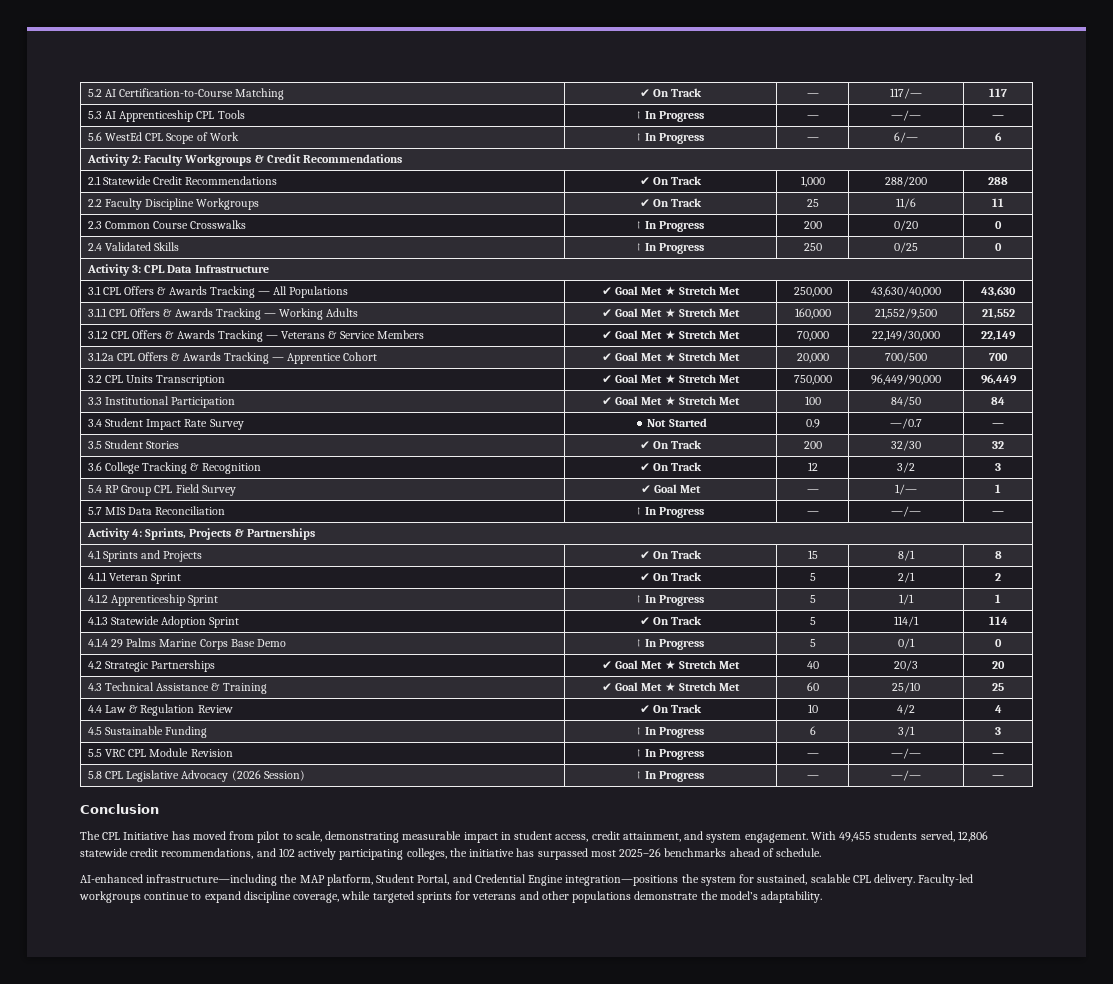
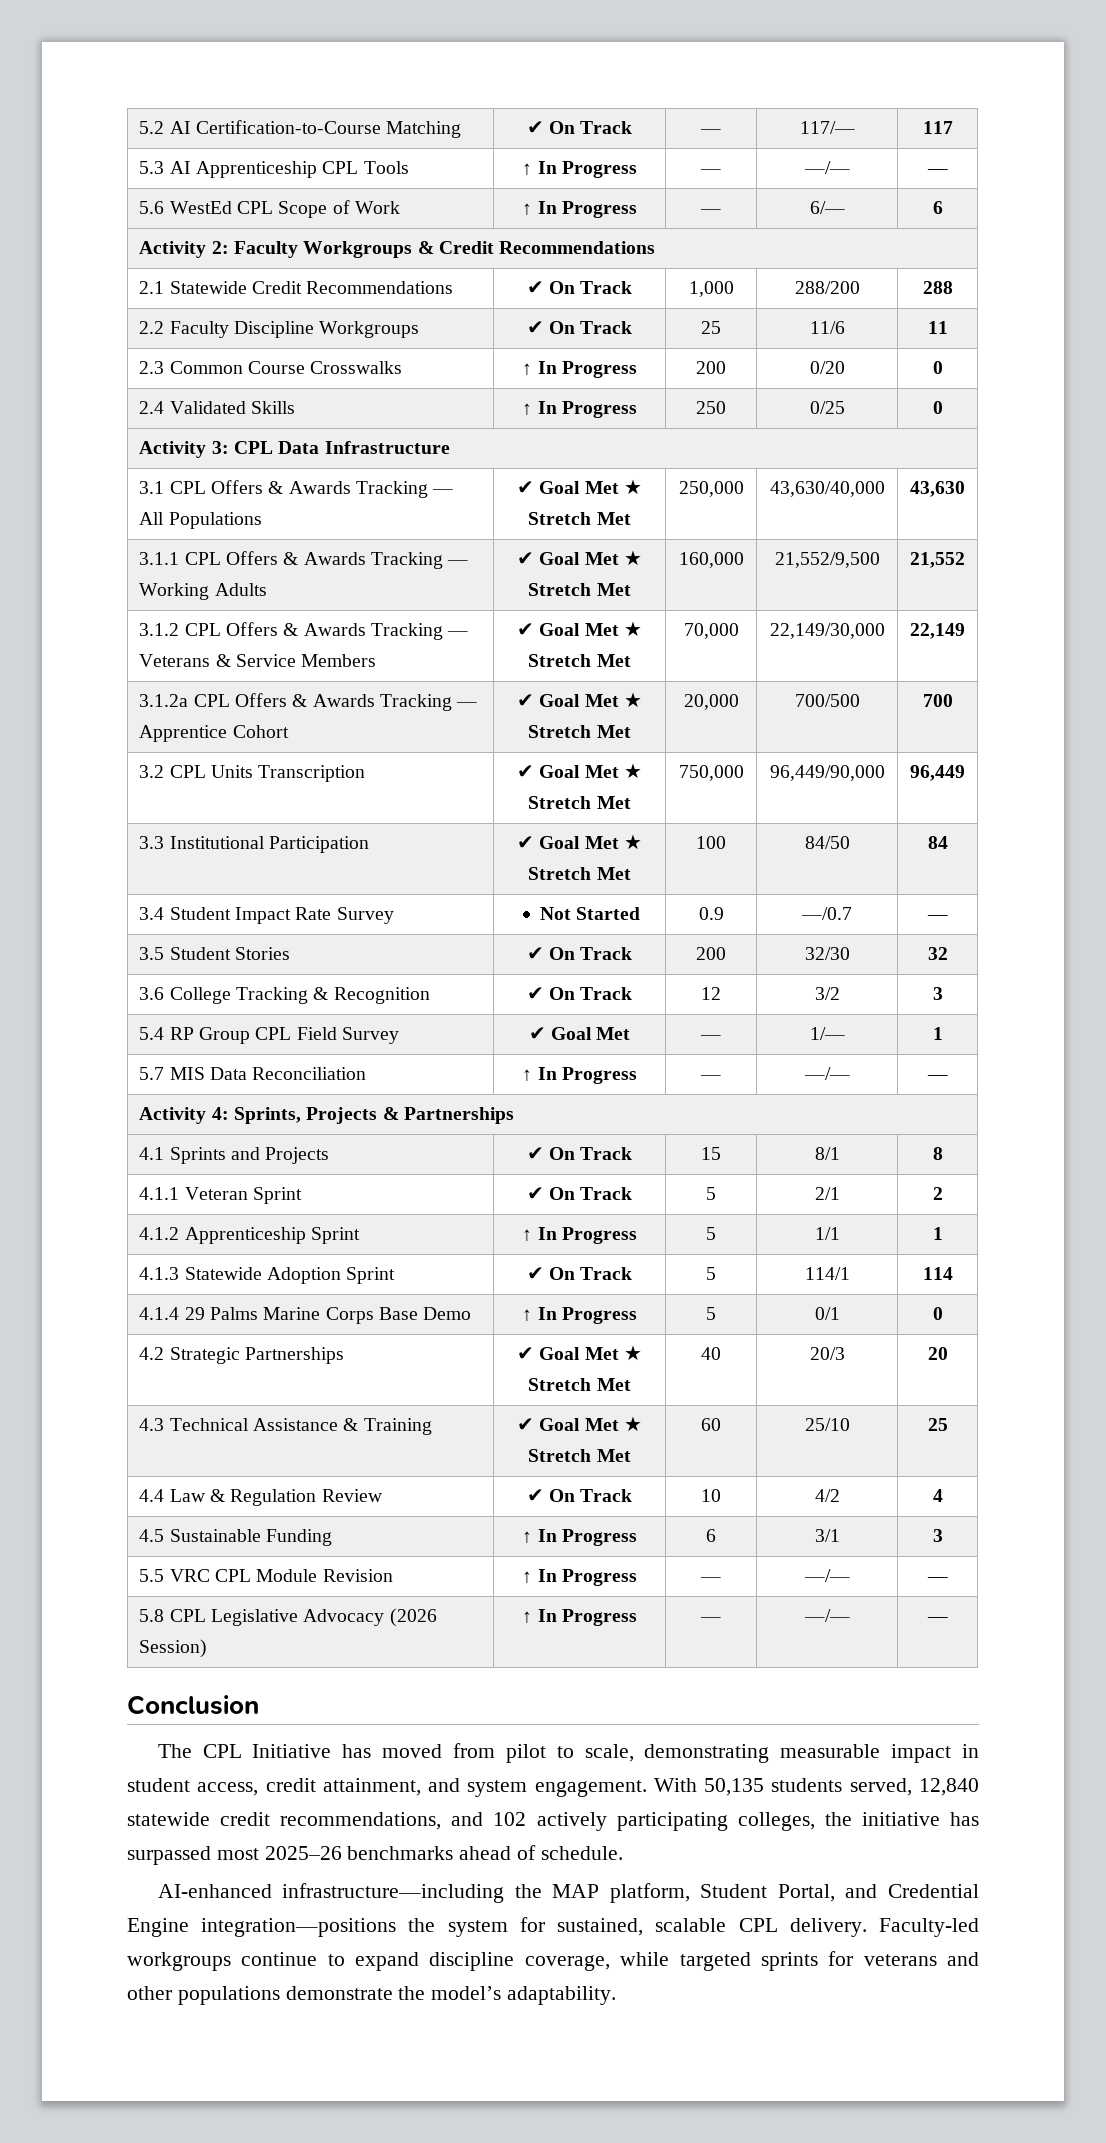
[839,832,872,842] 49,455 -> [704,1778,765,1796] 50,135
[957,831,988,842] 12,806 -> [918,1778,979,1796] 12,840

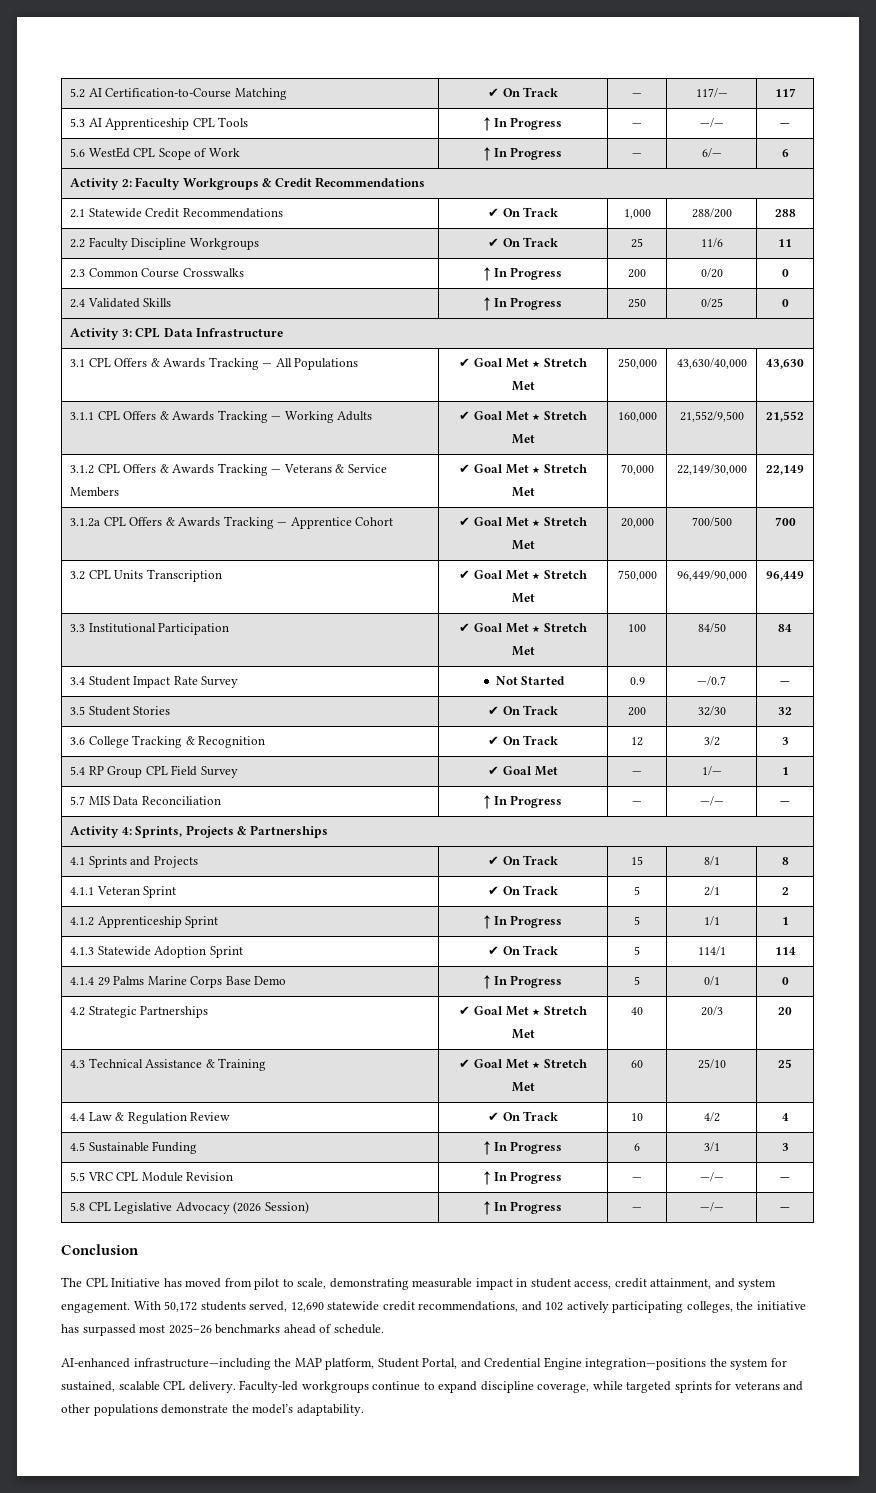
[704,1778,765,1796] 50,135 -> [164,1301,198,1312] 50,172
[918,1778,979,1796] 12,840 -> [290,1302,324,1312] 12,690

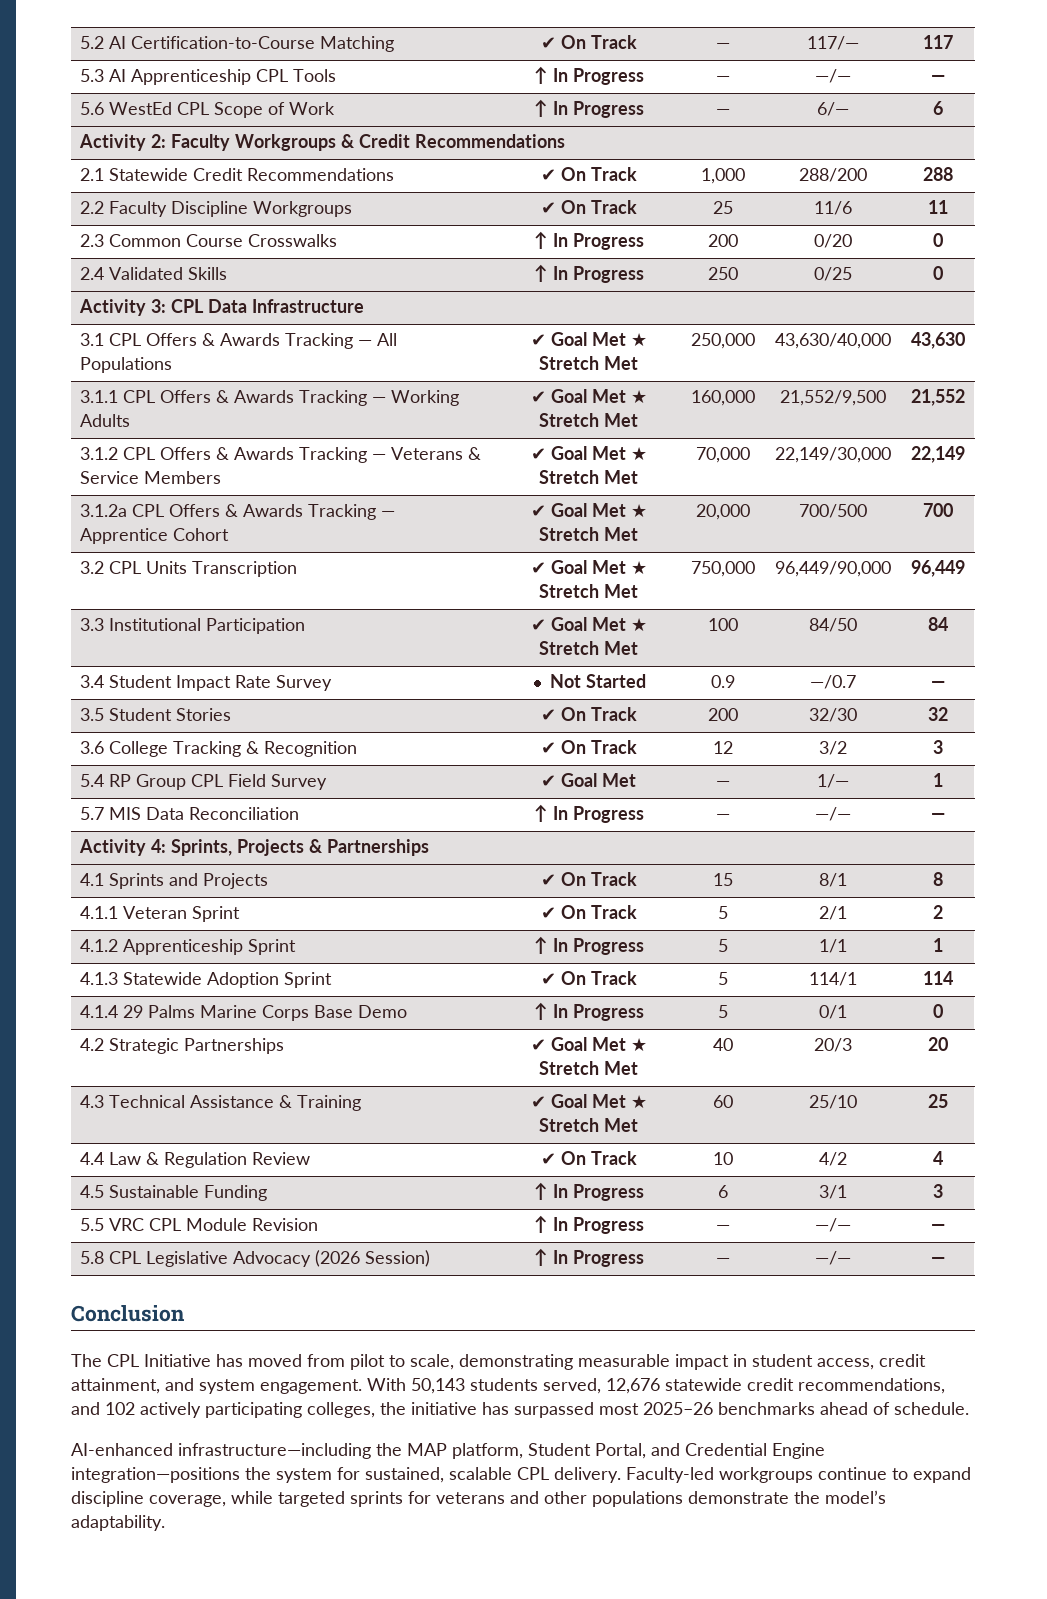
[164,1301,198,1312] 50,172 -> [411,1378,465,1394] 50,143
[290,1302,324,1312] 12,690 -> [606,1378,660,1394] 12,676

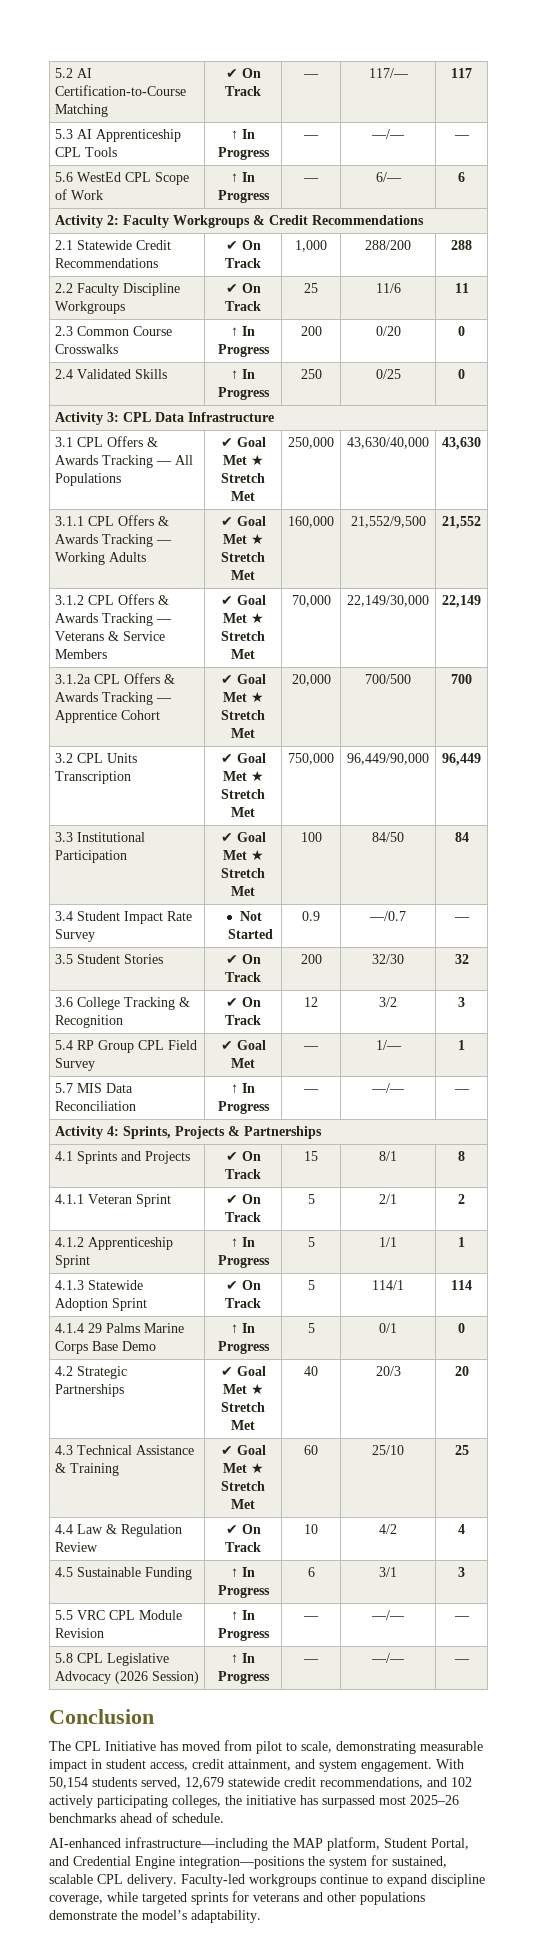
[411,1378,465,1394] 50,143 -> [49,1777,88,1789] 50,154
[606,1378,660,1394] 12,676 -> [185,1777,224,1789] 12,679

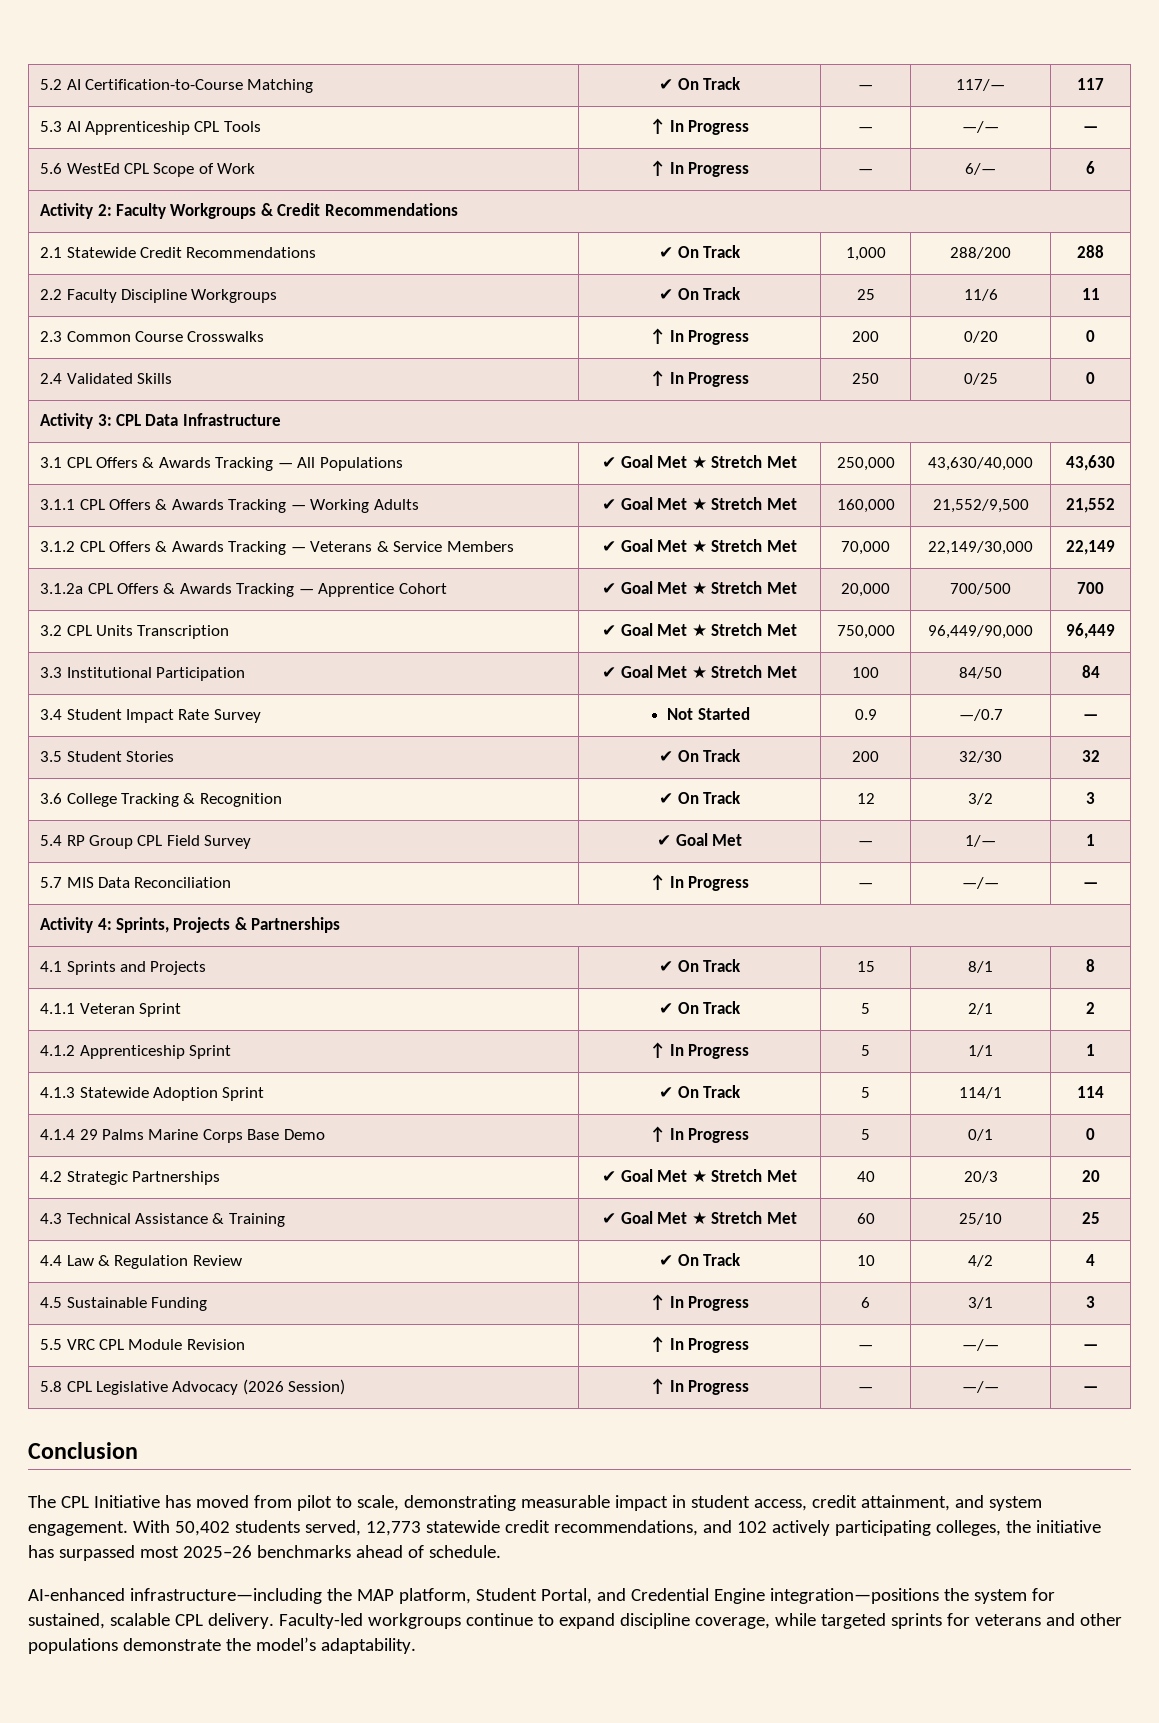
[49,1777,88,1789] 50,154 -> [174,1521,230,1536] 50,402
[185,1777,224,1789] 12,679 -> [365,1521,421,1536] 12,773

